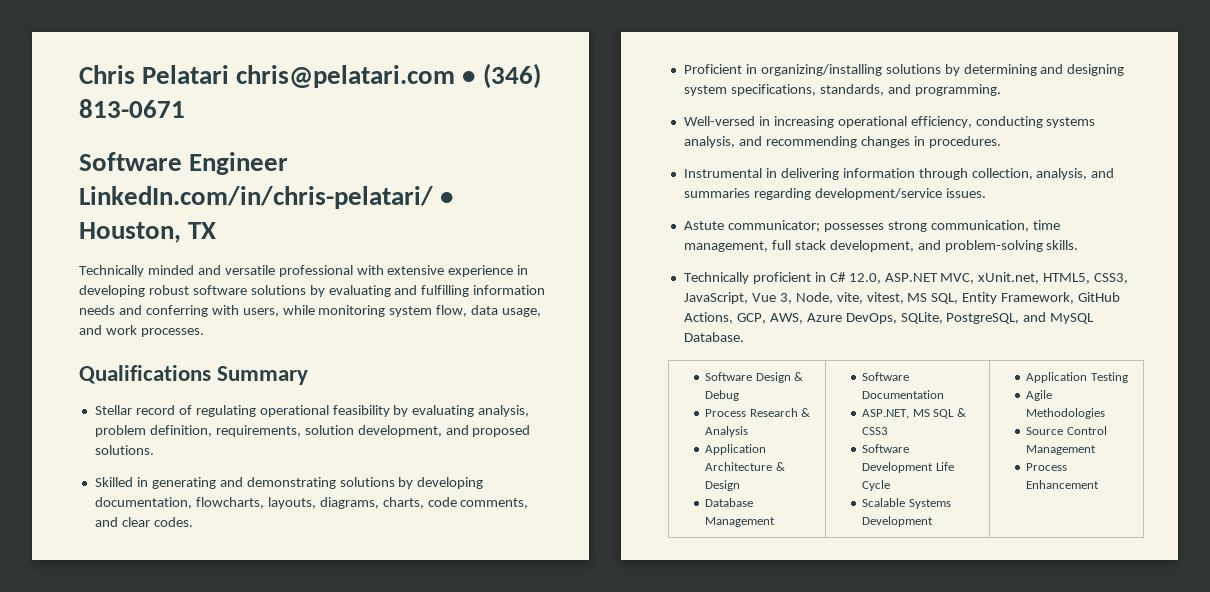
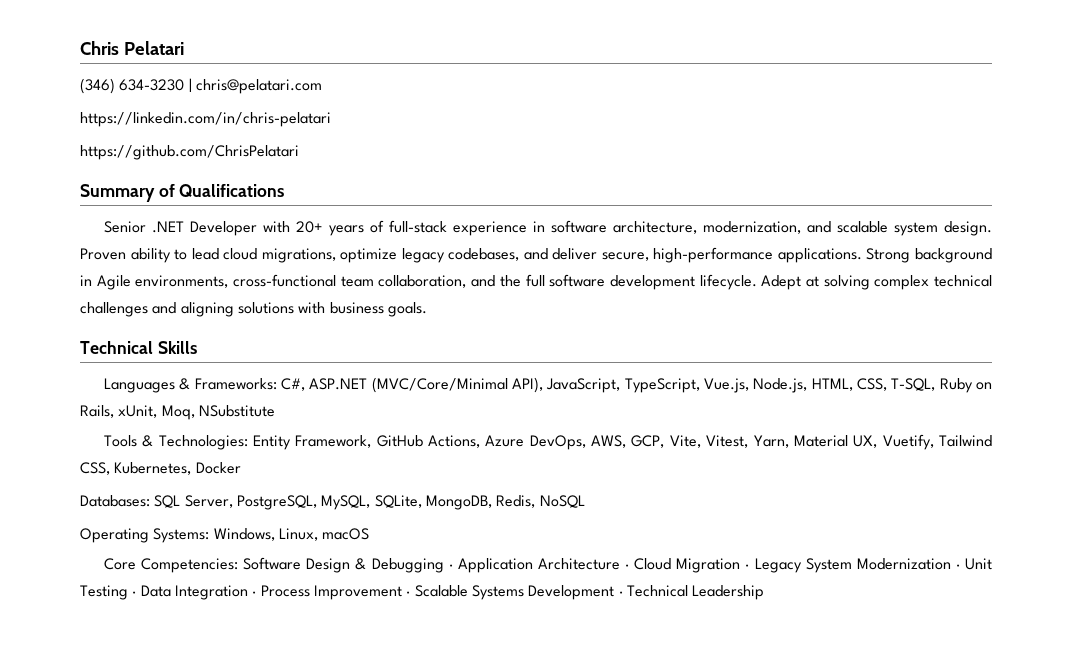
[236,63,541,89] [79,99,185,118] [79,152,289,175] [79,186,454,209] [79,222,217,243] [79,265,529,277] [79,285,546,297] [79,305,542,317] [79,325,204,337] [79,365,309,385] [94,405,530,417] [94,425,531,437] [94,445,154,455] [94,477,484,489] [94,497,529,509] [94,517,193,527] [683,64,1125,76] [683,84,1001,96] [683,116,1096,128] [683,136,1001,148] [683,168,1115,180] [683,188,986,200] [683,220,1060,232] [683,240,1079,252] [683,272,1129,284] [683,292,1121,304] [683,312,1095,324] [683,332,744,342] [705,372,804,383] [705,390,740,401] [705,408,811,417] [705,426,749,437] [705,444,767,455] [705,462,785,471] [705,480,741,491] [705,498,754,507] [705,517,776,527] [862,372,910,381] [862,390,945,399] [862,408,966,419] [862,427,889,435] [862,444,910,453] [862,462,954,473] [862,480,891,491] [862,498,951,509] [862,516,934,527] [1026,372,1128,383] [1026,390,1053,401] [1026,408,1106,419] [1026,426,1107,435] [1026,445,1097,455] [1026,463,1068,471] [1026,480,1100,489] chris@pelatari.com • (346) 813-0671 // Software Engineer LinkedIn.com/in/chris-pelatari/ • Houston, TX // Technically minded and versatile professional with extensive experience in developing robust software solutions by evaluating and fulfilling information needs and conferring with users, while monitoring system flow, data usage, and work processes. // Qualifications Summary // Stellar record of regulating operational feasibility by evaluating analysis, problem definition, requirements, solution development, and proposed solutions. // Skilled in generating and demonstrating solutions by developing documentation, flowcharts, layouts, diagrams, charts, code comments, and clear codes. // Proficient in organizing/installing solutions by determining and designing system specifications, standards, and programming. // Well-versed in increasing operational efficiency, conducting systems analysis, and recommending changes in procedures. // Instrumental in delivering information through collection, analysis, and summaries regarding development/service issues. // Astute communicator; possesses strong communication, time management, full stack development, and problem-solving skills. // Technically proficient in C# 12.0, ASP.NET MVC, xUnit.net, HTML5, CSS3, JavaScript, Vue 3, Node, vite, vitest, MS SQL, Entity Framework, GitHub Actions, GCP, AWS, Azure DevOps, SQLite, PostgreSQL, and MySQL Database. // Software Design & Debug // Process Research & Analysis // Application Architecture & Design // Database Management | Software Documentation // ASP.NET, MS SQL & CSS3 // Software Development Life Cycle // Scalable Systems Development | Application Testing // Agile Methodologies // Source Control Management // Process Enhancement -> [80,78,322,94] [80,112,331,127] [80,145,299,160] [80,184,285,202] [103,220,993,236] [80,247,992,263] [80,274,992,290] [80,302,427,317] [80,341,197,354] [103,377,992,393] [80,405,275,420] [103,434,993,450] [80,462,241,475] [80,495,585,510] [80,528,370,543] [103,557,993,573] [80,585,765,600] // (346) 634-3230 | chris@pelatari.com // https://linkedin.com/in/chris-pelatari // https://github.com/ChrisPelatari // Summary of Qualifications // Senior .NET Developer with 20+ years of full-stack experience in software architecture, modernization, and scalable system design. Proven ability to lead cloud migrations, optimize legacy codebases, and deliver secure, high-performance applications. Strong background in Agile environments, cross-functional team collaboration, and the full software development lifecycle. Adept at solving complex technical challenges and aligning solutions with business goals. // Technical Skills // Languages & Frameworks: C#, ASP.NET (MVC/Core/Minimal API), JavaScript, TypeScript, Vue.js, Node.js, HTML, CSS, T-SQL, Ruby on Rails, xUnit, Moq, NSubstitute // Tools & Technologies: Entity Framework, GitHub Actions, Azure DevOps, AWS, GCP, Vite, Vitest, Yarn, Material UX, Vuetify, Tailwind CSS, Kubernetes, Docker // Databases: SQL Server, PostgreSQL, MySQL, SQLite, MongoDB, Redis, NoSQL // Operating Systems: Windows, Linux, macOS // Core Competencies: Software Design & Debugging · Application Architecture · Cloud Migration · Legacy System Modernization · Unit Testing · Data Integration · Process Improvement · Scalable Systems Development · Technical Leadership

